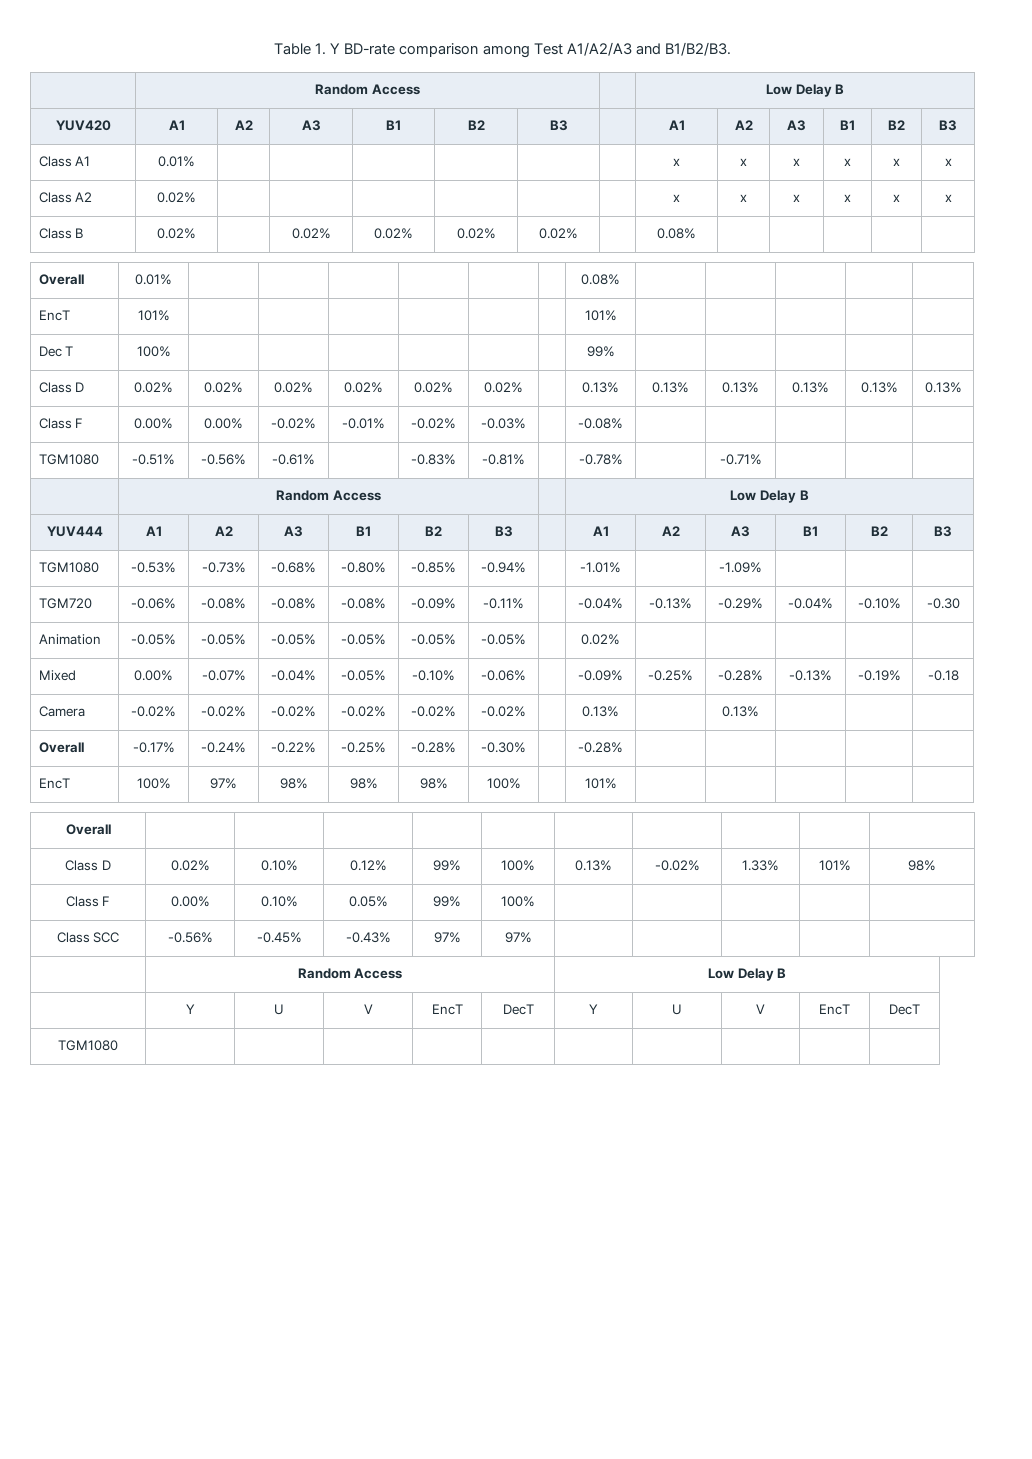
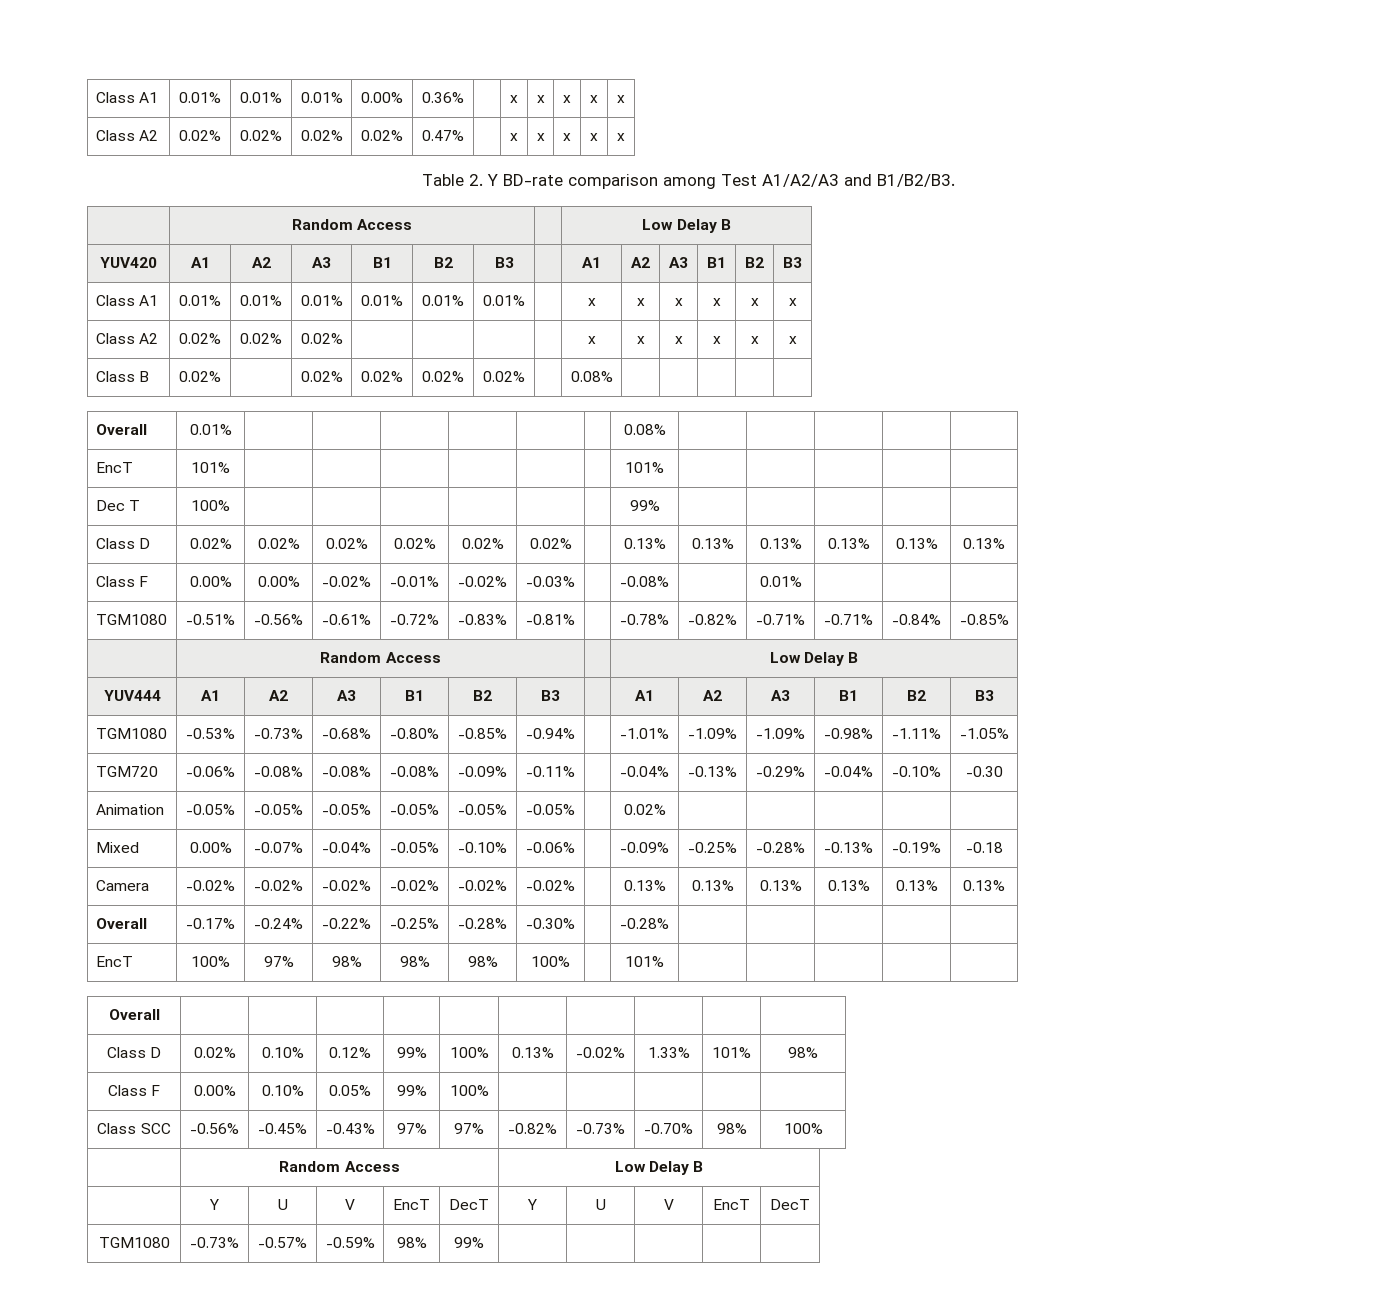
[274,43,327,55] Table 1. -> [95,92,159,103] [179,92,221,103] [240,92,282,103] [300,92,343,103] [361,92,403,103] [422,92,464,103] [510,95,518,103] [536,95,545,103] [563,95,571,103] [590,95,598,103] [617,95,625,103] [95,130,159,141] [179,130,221,141] [240,130,282,141] [300,130,343,141] [361,130,403,141] [422,130,464,141] [510,133,518,141] [536,133,545,141] [563,133,571,141] [590,133,598,141] [617,133,625,141] [422,174,483,186] Class A1 | 0.01% | 0.01% | 0.01% | 0.00% | 0.36% | | x | x | x | x | x // Class A2 | 0.02% | 0.02% | 0.02% | 0.02% | 0.47% | | x | x | x | x | x // Table 2.
(195, 161) | | | | -> [240,295,282,306] [300,295,343,306] [361,295,403,306] [422,295,464,306] [483,295,525,306] 0.01% | 0.01% | 0.01% | 0.01% | 0.01%
(196, 197) | -> [240,333,282,344] [300,333,343,344] 0.02% | 0.02%
(623, 423) none -> [759,576,802,587] 0.01%
(315, 459) none -> [390,614,439,625] -0.72%
[719,454,762,465] | -0.71% | | | -> [688,614,737,625] [756,614,805,625] [824,614,873,625] [892,614,941,625] [959,614,1009,625] -0.82% | -0.71% | -0.71% | -0.84% | -0.85%
[719,562,762,573] | -1.09% | | | -> [688,728,737,739] [756,728,805,739] [824,728,873,739] [892,728,941,739] [959,728,1009,739] -1.09% | -1.09% | -0.98% | -1.11% | -1.05%
[722,706,759,717] | 0.13% | | | -> [691,880,734,891] [759,880,802,891] [827,880,870,891] [895,880,938,891] [963,880,1005,891] 0.13% | 0.13% | 0.13% | 0.13% | 0.13%
(532, 937) | | | | -> [508,1123,557,1134] [576,1123,625,1134] [644,1123,693,1134] [716,1123,747,1134] [783,1123,823,1134] -0.82% | -0.73% | -0.70% | 98% | 100%
(118, 1045) | | | | -> [190,1237,239,1248] [258,1237,307,1248] [325,1237,375,1248] [396,1237,427,1248] [454,1237,484,1248] -0.73% | -0.57% | -0.59% | 98% | 99%

